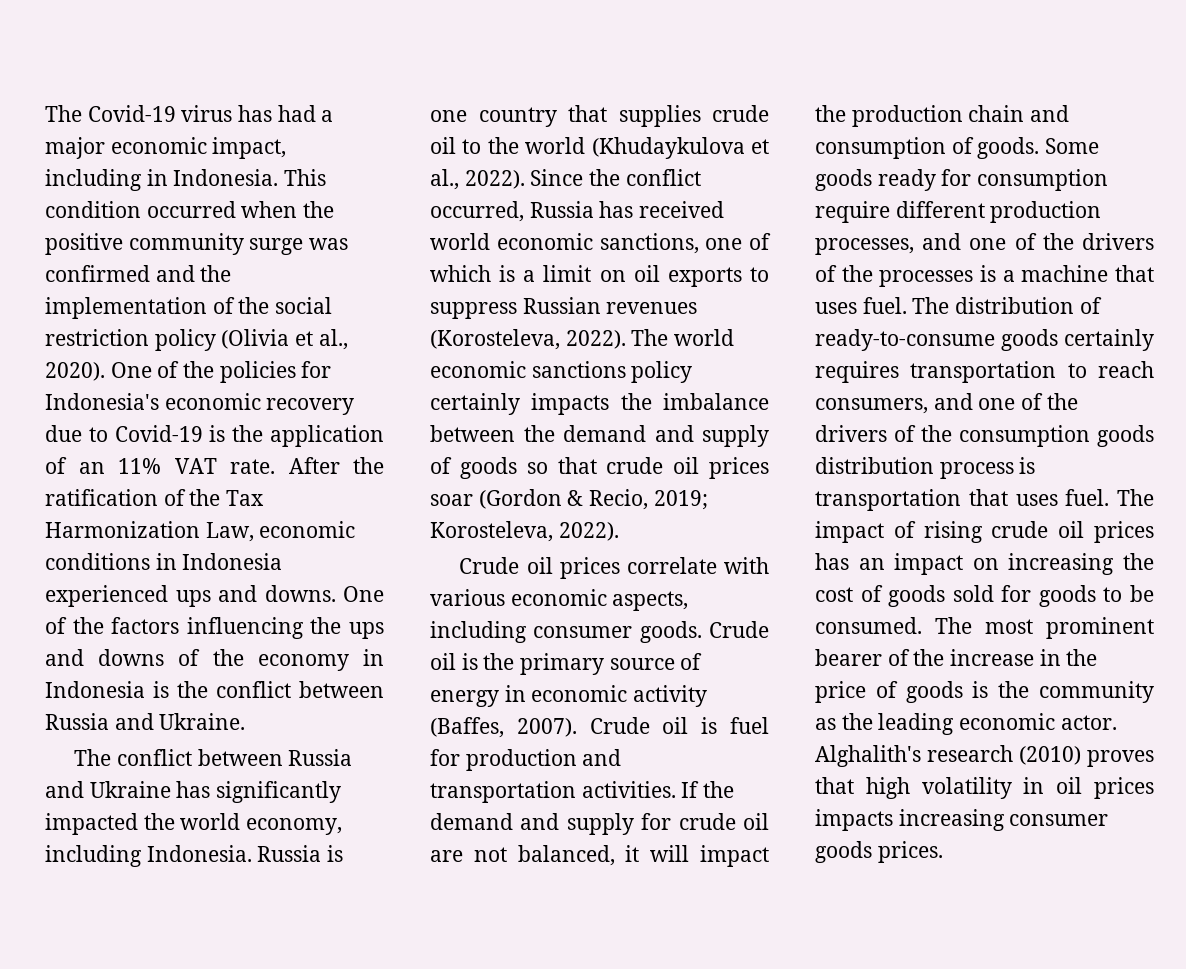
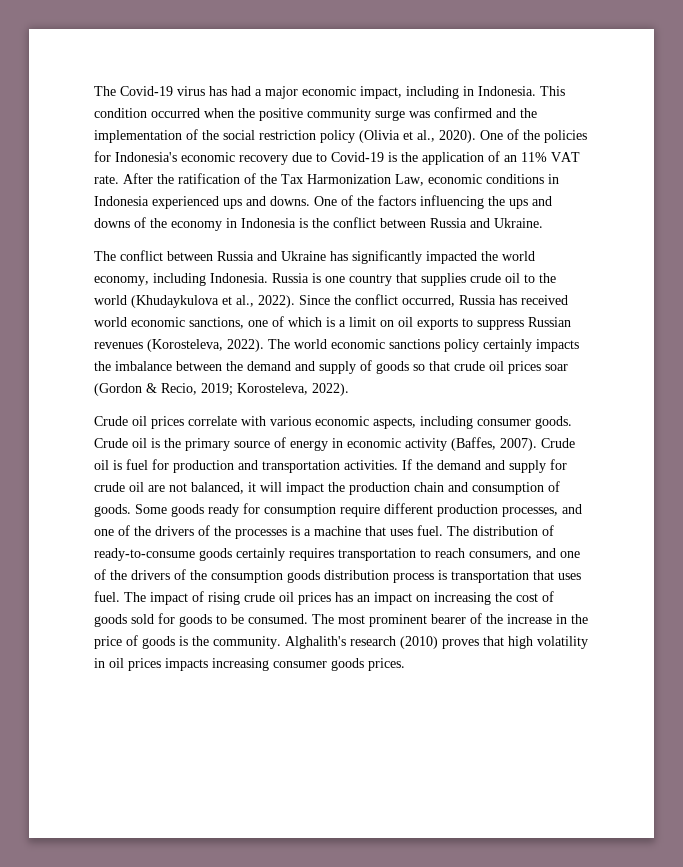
[1039,681,1154,703] [815,713,1117,735] community as the leading economic actor. -> [213,636,281,649] community.

